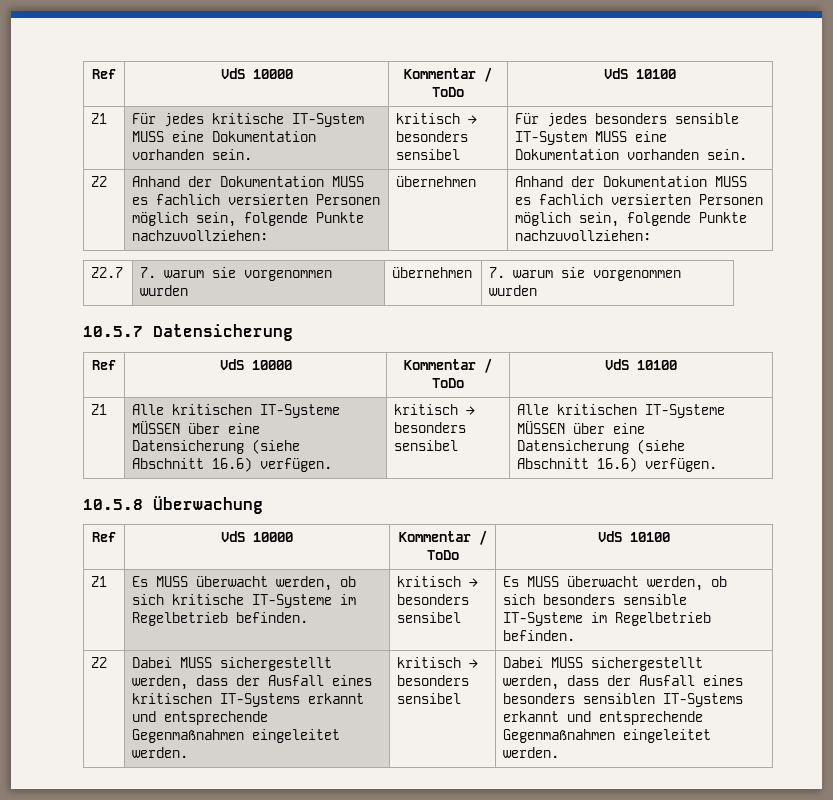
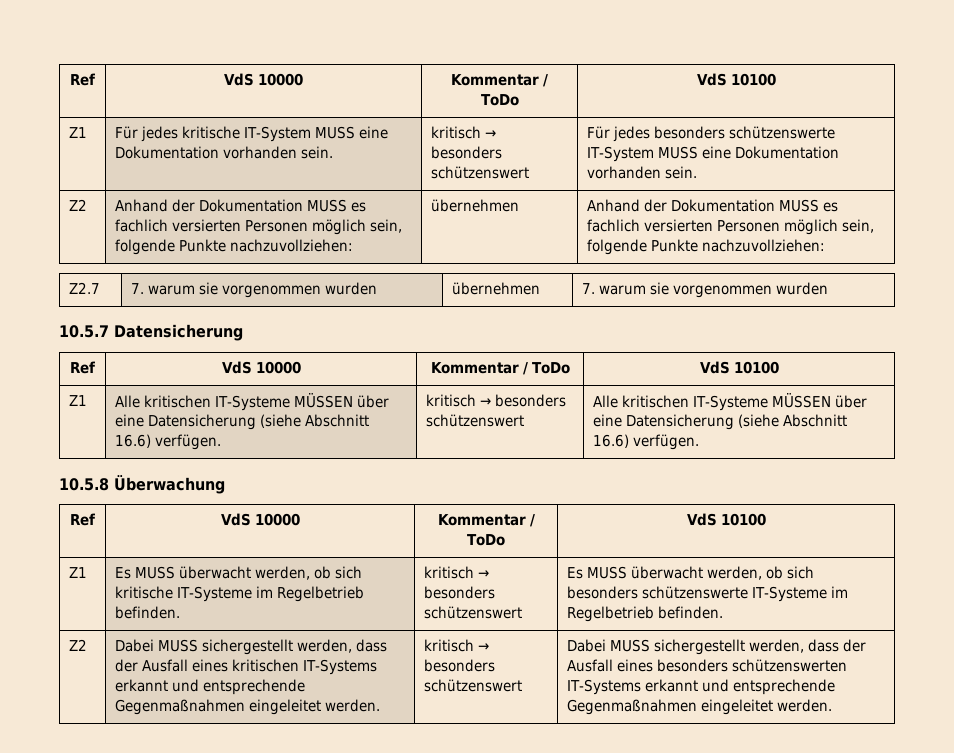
[396,149,461,160] sensibel -> [431,166,530,179] schützenswert
[675,113,740,124] sensible -> [729,126,836,139] schützenswerte
[394,440,459,451] sensibel -> [426,414,525,427] schützenswert
[397,612,462,623] sensibel -> [424,606,523,619] schützenswert
[623,594,688,605] sensible -> [642,586,749,599] schützenswerte
[397,693,462,704] sensibel -> [424,679,523,692] schützenswert
[583,693,656,704] sensiblen -> [732,659,848,672] schützenswerten

